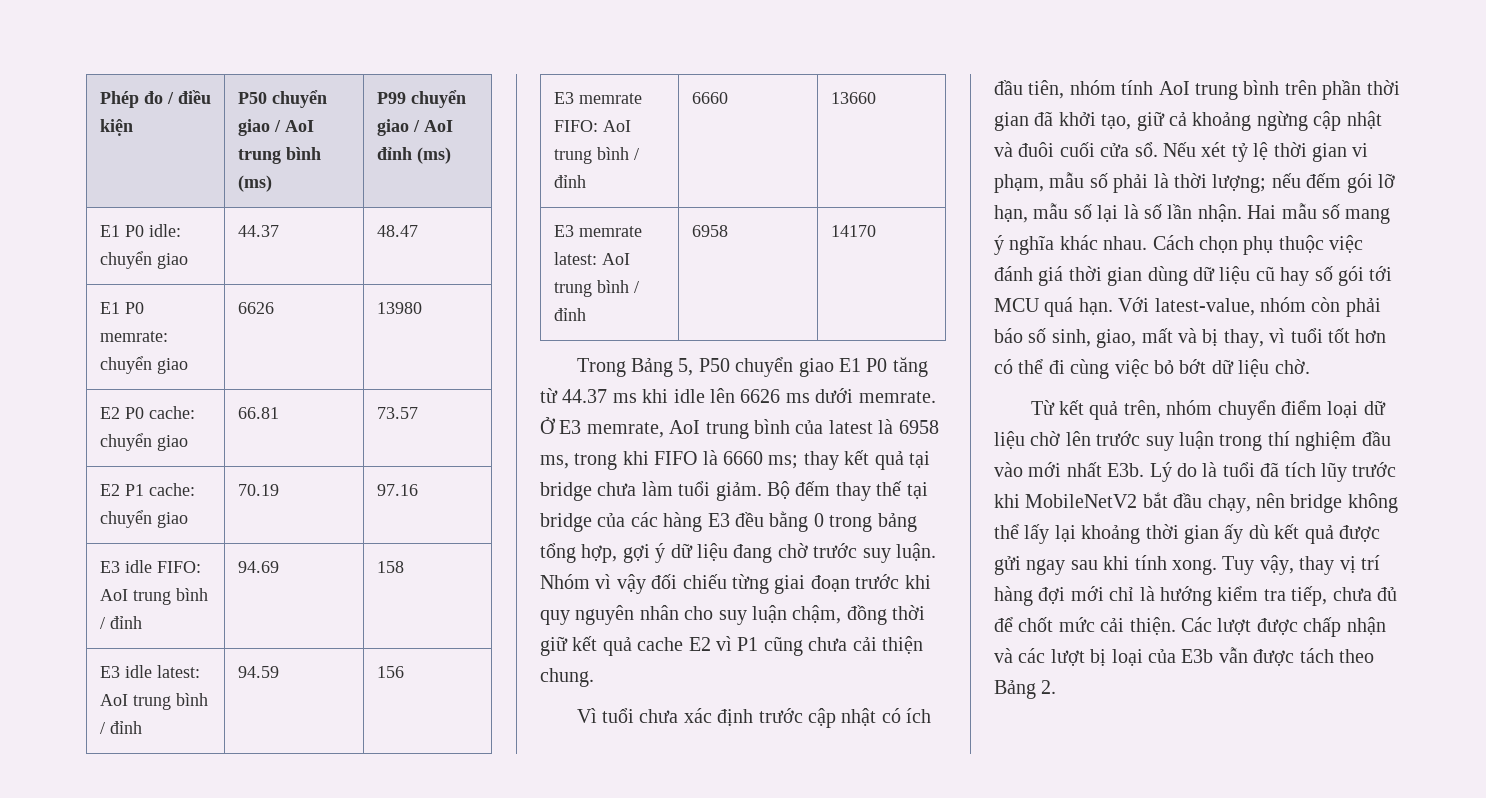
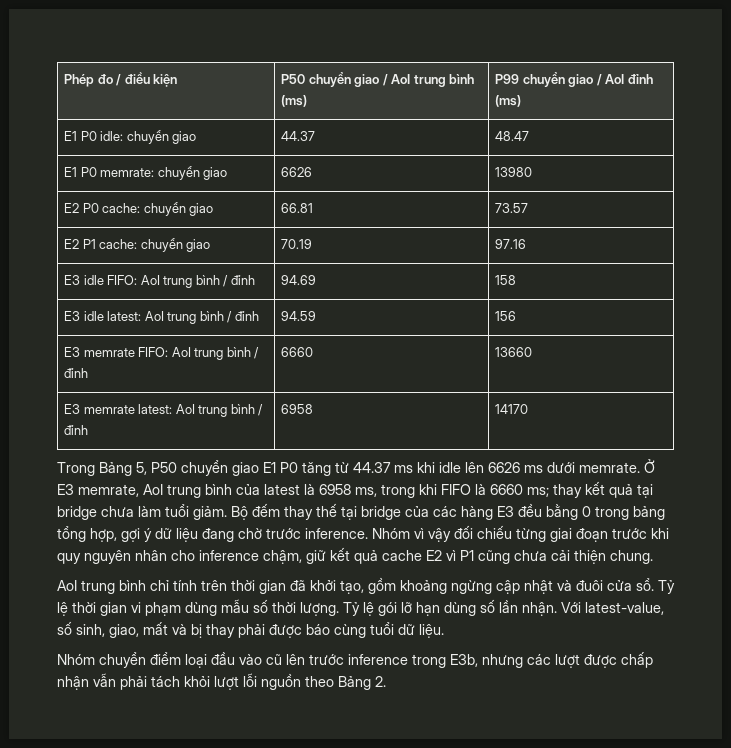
[862,543,936,563] suy luận. -> [305,528,368,539] inference.
[718,605,926,625] suy luận chậm, đồng thời -> [199,550,302,564] inference chậm,
[576,708,932,728] [994,80,1362,100] Vì tuổi chưa xác định trước cập nhật có ích đầu tiên, nhóm tính AoI trung bình trên phần -> [57,580,227,594] AoI trung bình chỉ tính trên
[1136,111,1187,131] giữ cả -> [368,577,396,594] gồm
[1059,142,1095,157] cuối -> (603, 585) none
[1163,142,1248,162] Nếu xét tỷ -> [658,580,675,594] Tỷ
[994,172,1395,193] [994,203,1391,224] [994,235,1364,255] [994,266,1393,286] [994,297,1381,317] [994,328,1023,343] phạm, mẫu số phải là thời lượng; nếu đếm gói lỡ hạn, mẫu số lại là số lần nhận. Hai mẫu số mang ý nghĩa khác nhau. Cách chọn phụ thuộc việc đánh giá thời gian dùng dữ liệu cũ hay số gói tới MCU quá hạn. Với latest-value, nhóm còn phải báo -> [145,599,664,616] phạm dùng mẫu số thời lượng. Tỷ lệ gói lỡ hạn dùng số lần nhận. Với latest-value,
[1223,328,1387,348] [994,359,1310,379] [1030,400,1386,420] [994,431,1391,451] [994,462,1397,482] [994,492,1398,513] [994,524,1380,544] [994,555,1380,575] [994,586,1397,606] [994,617,1386,637] [994,647,1334,666] thay, vì tuổi tốt hơn có thể đi cùng việc bỏ bớt dữ liệu chờ. // Từ kết quả trên, nhóm chuyển điểm loại dữ liệu chờ lên trước suy luận trong thí nghiệm đầu vào mới nhất E3b. Lý do là tuổi đã tích lũy trước khi MobileNetV2 bắt đầu chạy, nên bridge không thể lấy lại khoảng thời gian ấy dù kết quả được gửi ngay sau khi tính xong. Tuy vậy, thay vị trí hàng đợi mới chỉ là hướng kiểm tra tiếp, chưa đủ để chốt mức cải thiện. Các lượt được chấp nhận và các lượt bị loại của E3b vẫn được tách -> [206,622,444,638] [57,652,653,668] [57,673,301,690] thay phải được báo cùng tuổi dữ liệu. // Nhóm chuyển điểm loại đầu vào cũ lên trước inference trong E3b, nhưng các lượt được chấp nhận vẫn phải tách khỏi lượt lỗi nguồn

